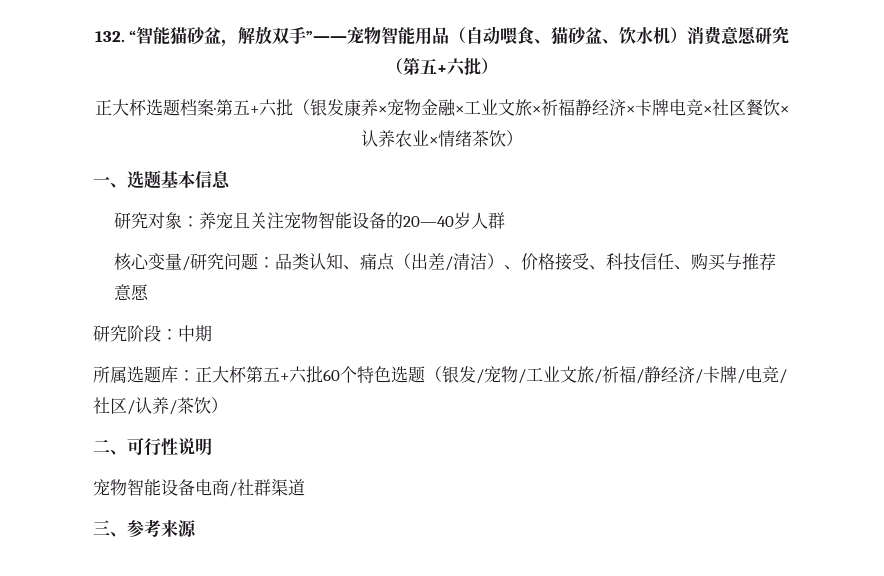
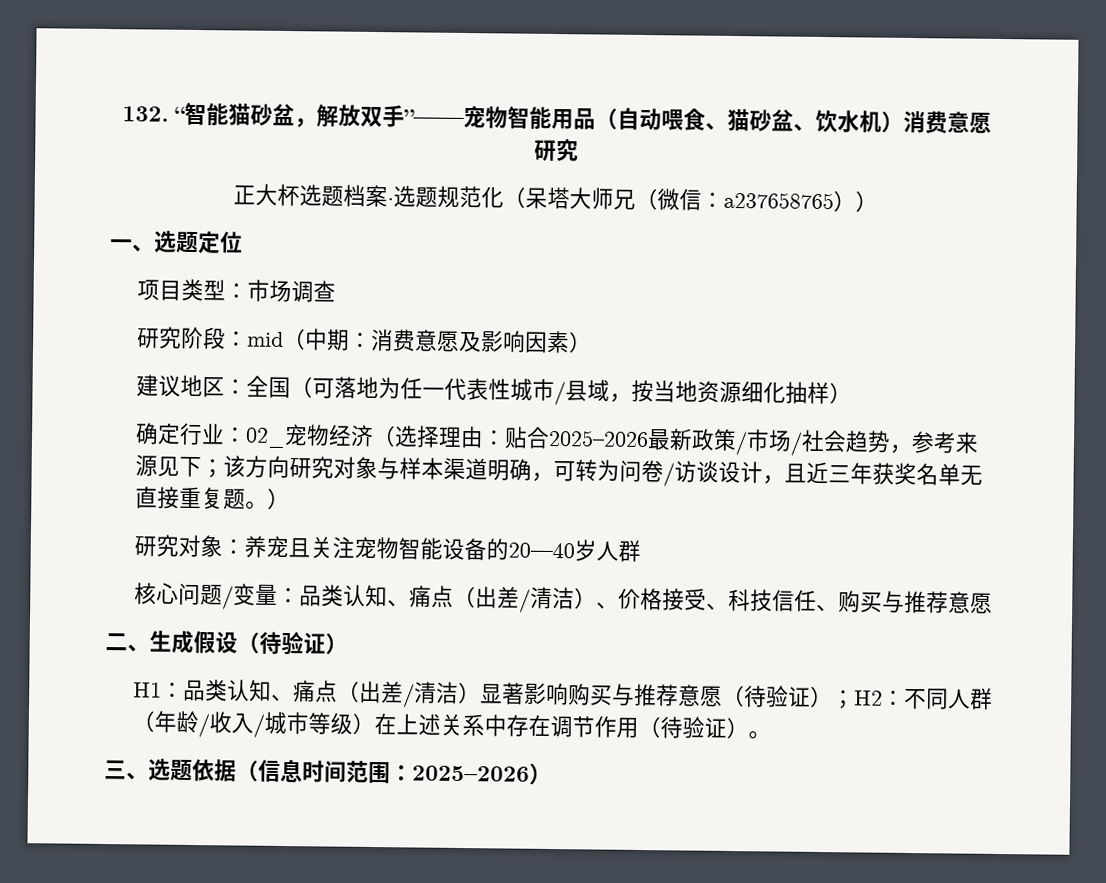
[386,57,498,76] （第五+六批） -> (579, 150) none
[216,99,789,117] [361,130,523,148] [93,170,231,189] 第五+六批（银发康养×宠物金融×工业文旅×祈福静经济×卡牌电竞×社区餐饮×认养农业×情绪茶饮） // 一、选题基本信息 -> [393,185,878,213] [110,230,243,254] [136,278,336,303] [136,326,592,354] [135,374,852,406] [134,422,979,456] [134,454,983,487] [134,486,290,511] 选题规范化（呆塔大师兄（微信：a237658765）） // 一、选题定位 // 项目类型：市场调查 // 研究阶段：mid（中期：消费意愿及影响因素） // 建议地区：全国（可落地为任一代表性城市/县域，按当地资源细化抽样） // 确定行业：02_宠物经济（选择理由：贴合2025–2026最新政策/市场/社会趋势，参考来源见下；该方向研究对象与样本渠道明确，可转为问卷/访谈设计，且近三年获奖名单无直接重复题。）
[148,253,259,271] 变量/研究问题 -> [177,582,278,610] 问题/变量
[93,325,212,342] [93,366,787,384] [93,397,228,415] [93,437,212,456] [93,479,305,497] [93,519,197,537] 研究阶段：中期 // 所属选题库：正大杯第五+六批60个特色选题（银发/宠物/工业文旅/祈福/静经济/卡牌/电竞/社区/认养/茶饮） // 二、可行性说明 // 宠物智能设备电商/社群渠道 // 三、参考来源 -> [105,630,348,655] [132,679,993,710] [131,710,771,740] [104,758,552,786] 二、生成假设（待验证） // H1：品类认知、痛点（出差/清洁）显著影响购买与推荐意愿（待验证）；H2：不同人群（年龄/收入/城市等级）在上述关系中存在调节作用（待验证）。 // 三、选题依据（信息时间范围：2025–2026）

